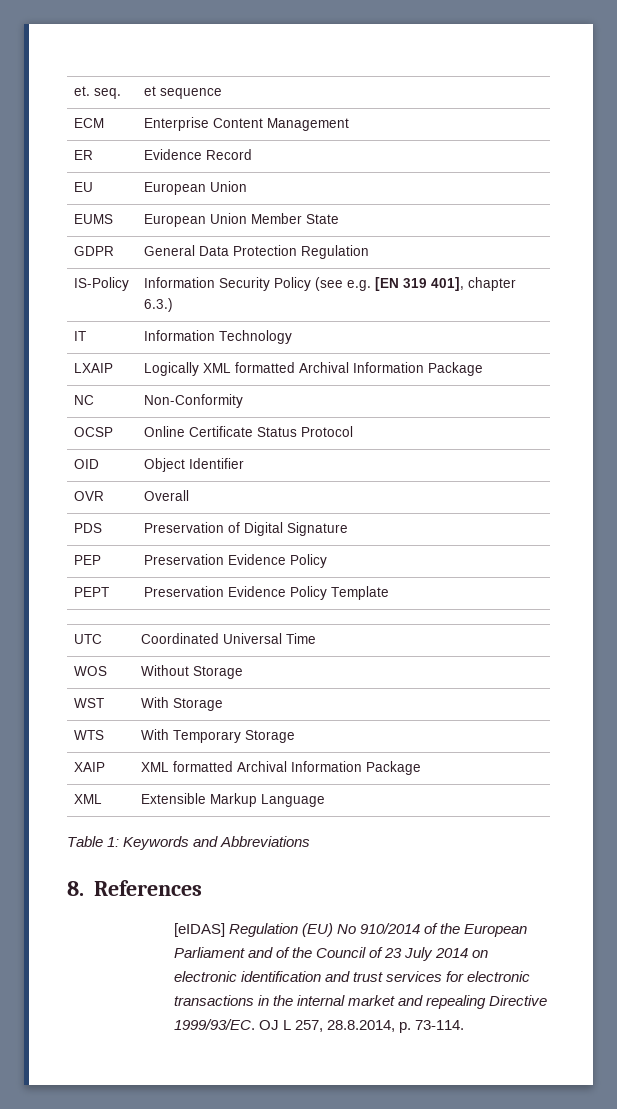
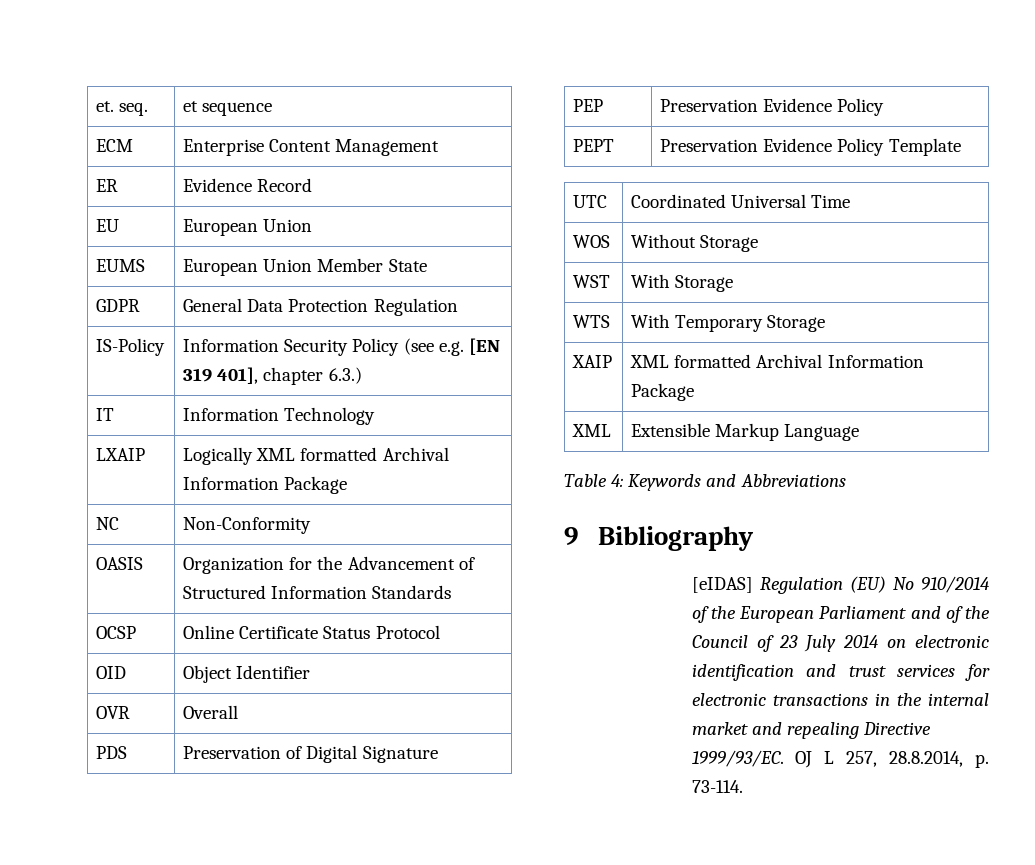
(244, 401) none -> [96,557,144,570] [183,556,475,574] [183,585,452,599] // OASIS | Organization for the Advancement of Structured Information Standards
[107,837,120,847] 1: -> [611,474,624,487] 4:
[67,880,202,896] 8. References -> [564,526,755,551] 9 Bibliography

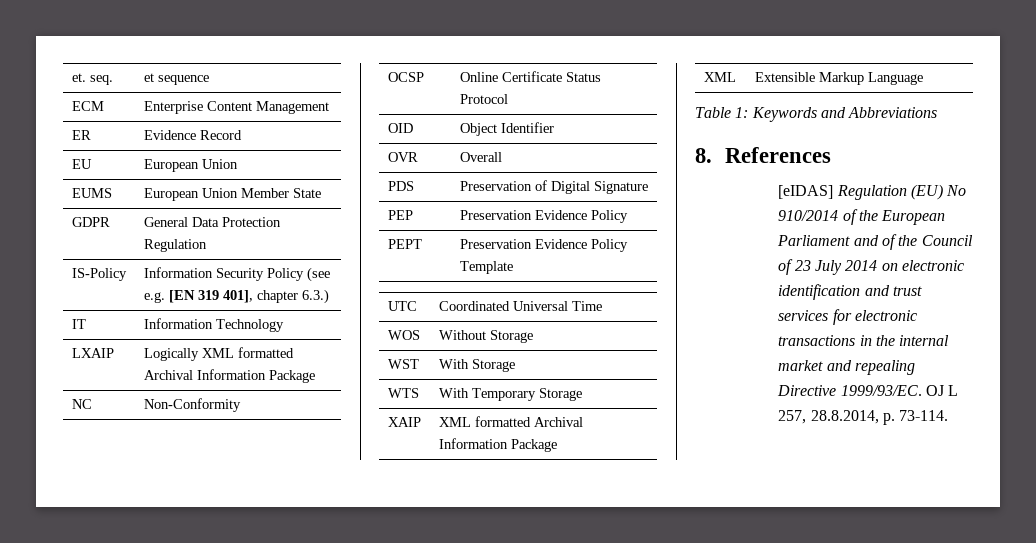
[96,557,144,570] [183,556,475,574] [183,585,452,599] // OASIS | Organization for the Advancement of Structured Information Standards -> (241, 405) none
[611,474,624,487] 4: -> [735,107,749,118] 1:
[564,526,755,551] 9 Bibliography -> [695,147,832,163] 8. References

